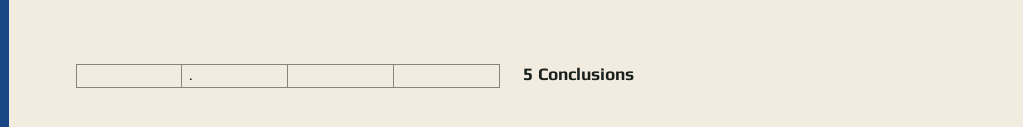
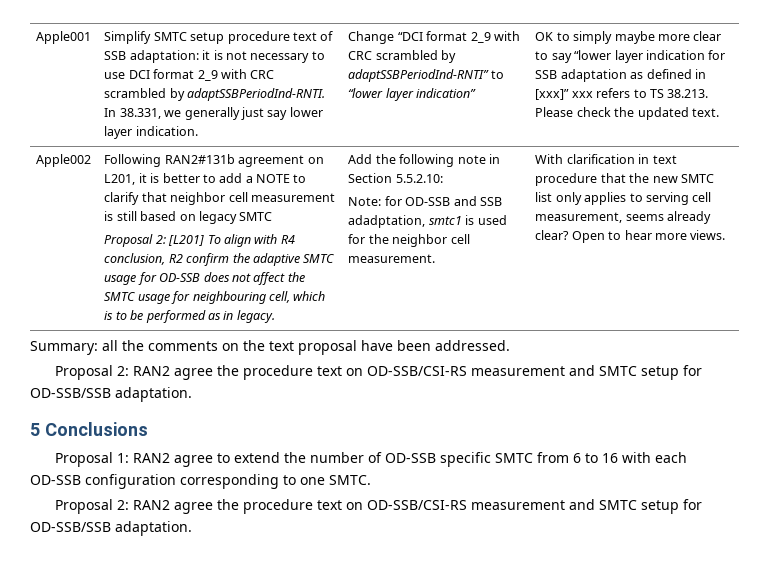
[189,78,194,80] [523,67,634,81] | . | | // 5 Conclusions -> [36,31,92,44] [104,31,334,44] [104,50,325,63] [104,69,275,81] [104,88,326,101] [104,107,323,120] [104,126,198,139] [348,31,520,44] [348,50,457,63] [348,69,504,82] [348,88,477,101] [535,31,722,44] [535,50,726,63] [535,69,706,82] [535,88,709,100] [535,107,719,120] [36,154,92,167] [104,154,324,167] [104,173,307,185] [104,192,335,205] [104,211,273,224] [104,234,295,247] [104,253,335,266] [104,272,305,285] [104,291,326,304] [104,310,275,323] [348,154,500,167] [348,173,443,183] [348,196,502,206] [348,215,507,228] [348,234,470,247] [348,254,436,263] [535,154,677,164] [535,173,714,186] [535,192,712,205] [535,211,712,224] [535,230,726,243] [30,340,510,355] [55,365,703,380] [30,387,192,402] [30,422,148,436] [55,452,688,467] [30,474,371,489] [55,499,703,514] [30,521,192,536] Apple001 | Simplify SMTC setup procedure text of SSB adaptation: it is not necessary to use DCI format 2_9 with CRC scrambled by adaptSSBPeriodInd-RNTI. In 38.331, we generally just say lower layer indication. | Change “DCI format 2_9 with CRC scrambled by adaptSSBPeriodInd-RNTI” to “lower layer indication” | OK to simply maybe more clear to say “lower layer indication for SSB adaptation as defined in [xxx]” xxx refers to TS 38.213. Please check the updated text. // Apple002 | Following RAN2#131b agreement on L201, it is better to add a NOTE to clarify that neighbor cell measurement is still based on legacy SMTC // Proposal 2: [L201] To align with R4 conclusion, R2 confirm the adaptive SMTC usage for OD-SSB does not affect the SMTC usage for neighbouring cell, which is to be performed as in legacy. | Add the following note in Section 5.5.2.10: // Note: for OD-SSB and SSB adadptation, smtc1 is used for the neighbor cell measurement. | With clarification in text procedure that the new SMTC list only applies to serving cell measurement, seems already clear? Open to hear more views. // Summary: all the comments on the text proposal have been addressed. // Proposal 2: RAN2 agree the procedure text on OD-SSB/CSI-RS measurement and SMTC setup for OD-SSB/SSB adaptation. // 5 Conclusions // Proposal 1: RAN2 agree to extend the number of OD-SSB specific SMTC from 6 to 16 with each OD-SSB configuration corresponding to one SMTC. // Proposal 2: RAN2 agree the procedure text on OD-SSB/CSI-RS measurement and SMTC setup for OD-SSB/SSB adaptation.

